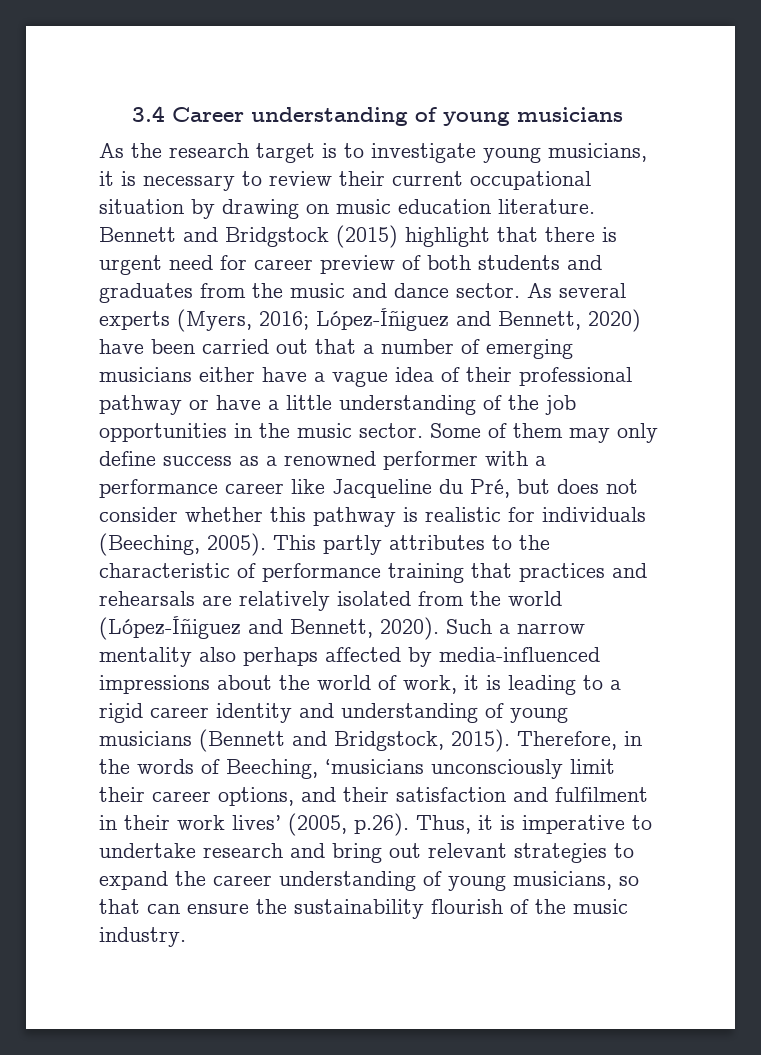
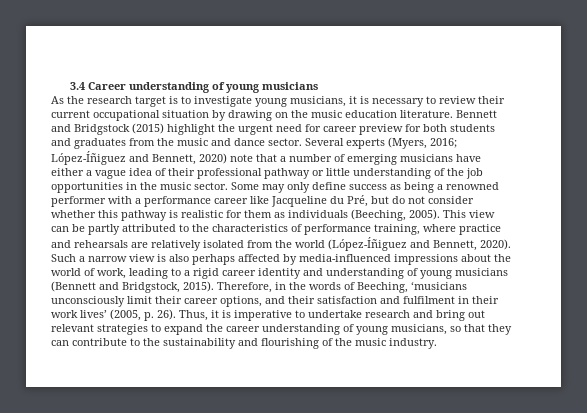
(329, 209) none -> [291,110,308,118] the
[497,227,617,242] that there is -> [218,124,235,132] the
[402,255,421,270] of -> [405,124,421,132] for
[527,283,626,298] As several -> [305,138,344,146] Several
[99,339,308,354] have been carried out -> [230,154,253,162] note
[199,367,307,382] either have -> [456,154,481,162] [51,168,84,176] have either
[216,395,279,410] have a -> (324, 173) none
[488,423,563,438] of them -> (259, 186) none
(259, 461) none -> [404,182,434,193] being
[557,479,599,494] does -> [392,196,405,204] do
(535, 514) none -> [244,210,285,218] them as
[323,535,550,555] [99,563,230,578] partly attributes to the characteristic -> [469,210,495,218] [51,224,288,235] view can be partly attributed to the characteristics
[388,563,605,583] training that practices -> [374,224,501,235] training, where practice
[99,647,192,667] mentality -> [129,254,166,262] view is
[464,675,501,690] it is -> (126, 273) none
[354,813,409,836] p.26). -> [144,309,176,321] p. 26).
[147,899,503,919] can ensure the sustainability flourish -> [488,324,512,335] [51,338,319,349] they can contribute to the sustainability and flourishing

